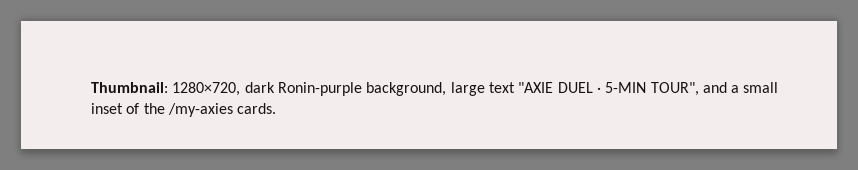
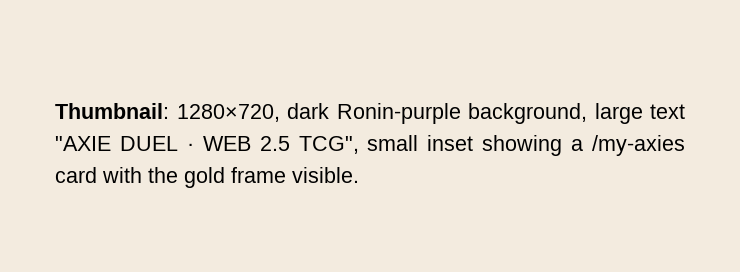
[605,82,779,96] [91,103,277,117] 5-MIN TOUR", and a small inset of the /my-axies cards. -> [202,135,685,156] [55,167,359,188] WEB 2.5 TCG", small inset showing a /my-axies card with the gold frame visible.

